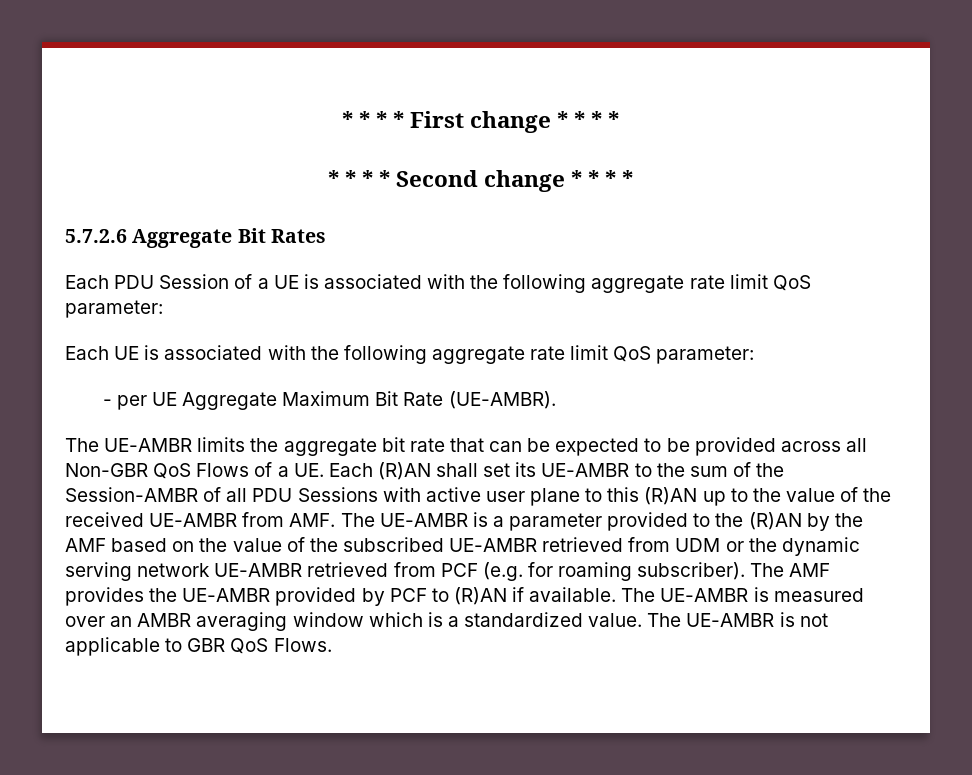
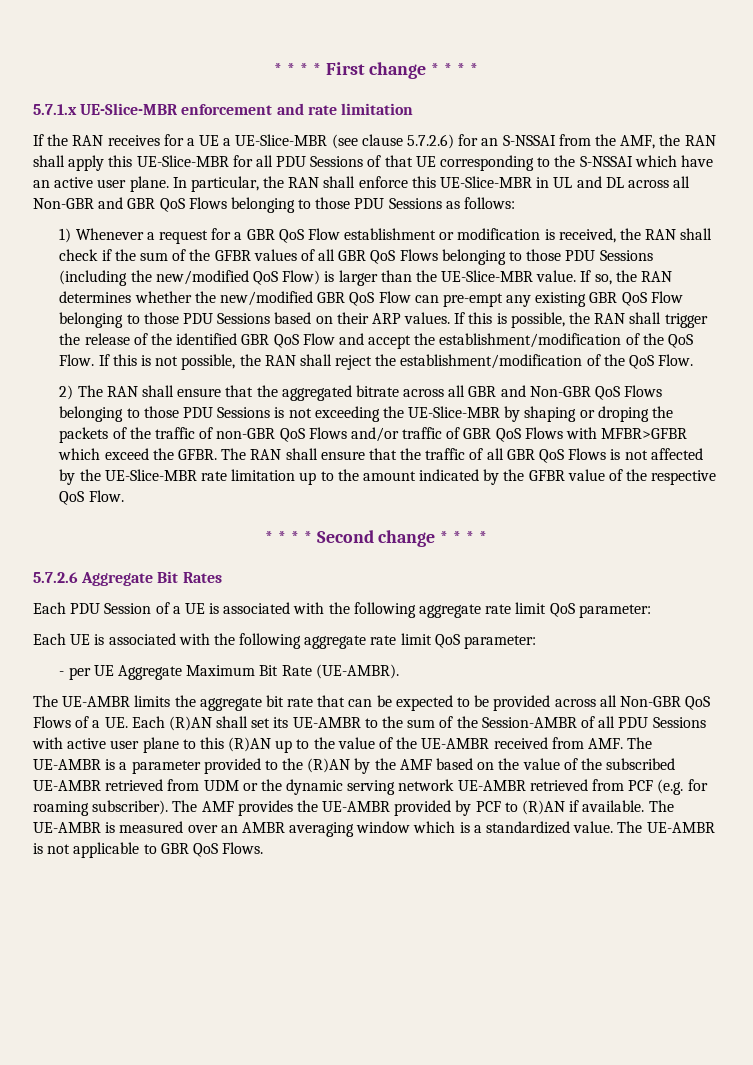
(620, 119) none -> [33,103,413,115] [33,134,716,149] [33,155,713,171] [33,176,691,192] [33,197,516,213] [59,228,713,244] [59,249,653,265] [59,270,673,286] [59,291,683,307] [59,312,708,328] [59,333,694,349] [59,354,694,370] [59,385,663,401] [59,406,674,422] [59,427,688,443] [58,448,703,463] [59,469,717,485] [59,490,124,505] // 5.7.1.x UE-Slice-MBR enforcement and rate limitation // If the RAN receives for a UE a UE-Slice-MBR (see clause 5.7.2.6) for an S-NSSAI from the AMF, the RAN shall apply this UE-Slice-MBR for all PDU Sessions of that UE corresponding to the S-NSSAI which have an active user plane. In particular, the RAN shall enforce this UE-Slice-MBR in UL and DL across all Non-GBR and GBR QoS Flows belonging to those PDU Sessions as follows: // 1) Whenever a request for a GBR QoS Flow establishment or modification is received, the RAN shall check if the sum of the GFBR values of all GBR QoS Flows belonging to those PDU Sessions (including the new/modified QoS Flow) is larger than the UE-Slice-MBR value. If so, the RAN determines whether the new/modified GBR QoS Flow can pre-empt any existing GBR QoS Flow belonging to those PDU Sessions based on their ARP values. If this is possible, the RAN shall trigger the release of the identified GBR QoS Flow and accept the establishment/modification of the QoS Flow. If this is not possible, the RAN shall reject the establishment/modification of the QoS Flow. // 2) The RAN shall ensure that the aggregated bitrate across all GBR and Non-GBR QoS Flows belonging to those PDU Sessions is not exceeding the UE-Slice-MBR by shaping or droping the packets of the traffic of non-GBR QoS Flows and/or traffic of GBR QoS Flows with MFBR>GFBR which exceed the GFBR. The RAN shall ensure that the traffic of all GBR QoS Flows is not affected by the UE-Slice-MBR rate limitation up to the amount indicated by the GFBR value of the respective QoS Flow.
[65,512,238,527] received UE-AMBR -> [421,737,548,749] UE-AMBR received

